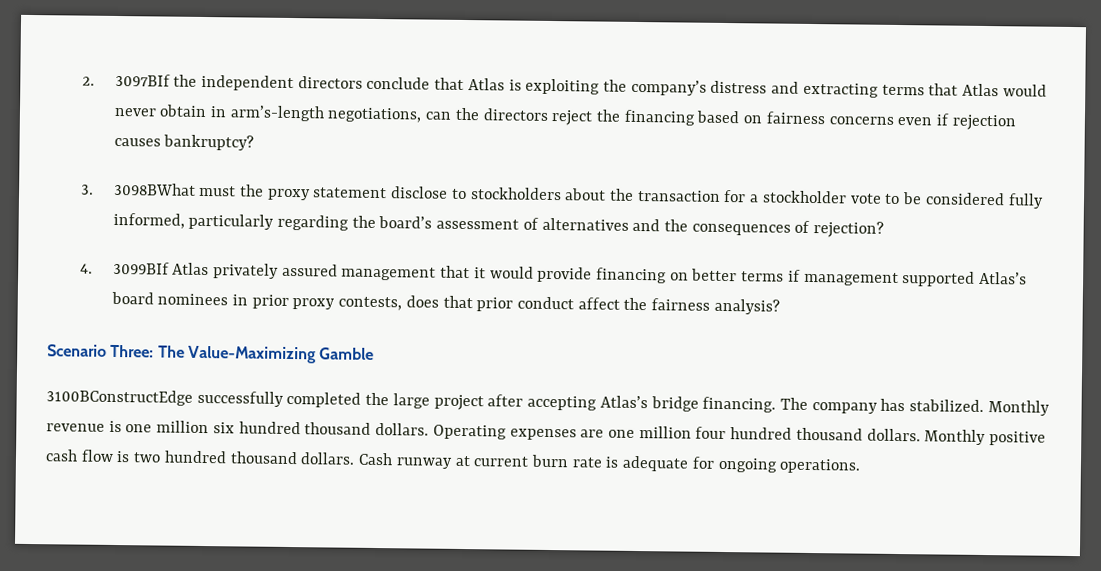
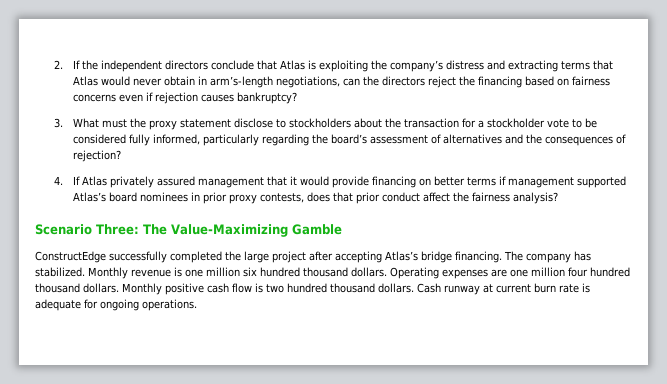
[114,73,171,87] 3097BIf -> [73,60,81,69] If
[113,182,196,196] 3098BWhat -> [73,118,100,128] What
[112,261,170,275] 3099BIf -> [73,176,81,185] If
[46,389,193,406] 3100BConstructEdge -> [35,251,106,263] ConstructEdge

